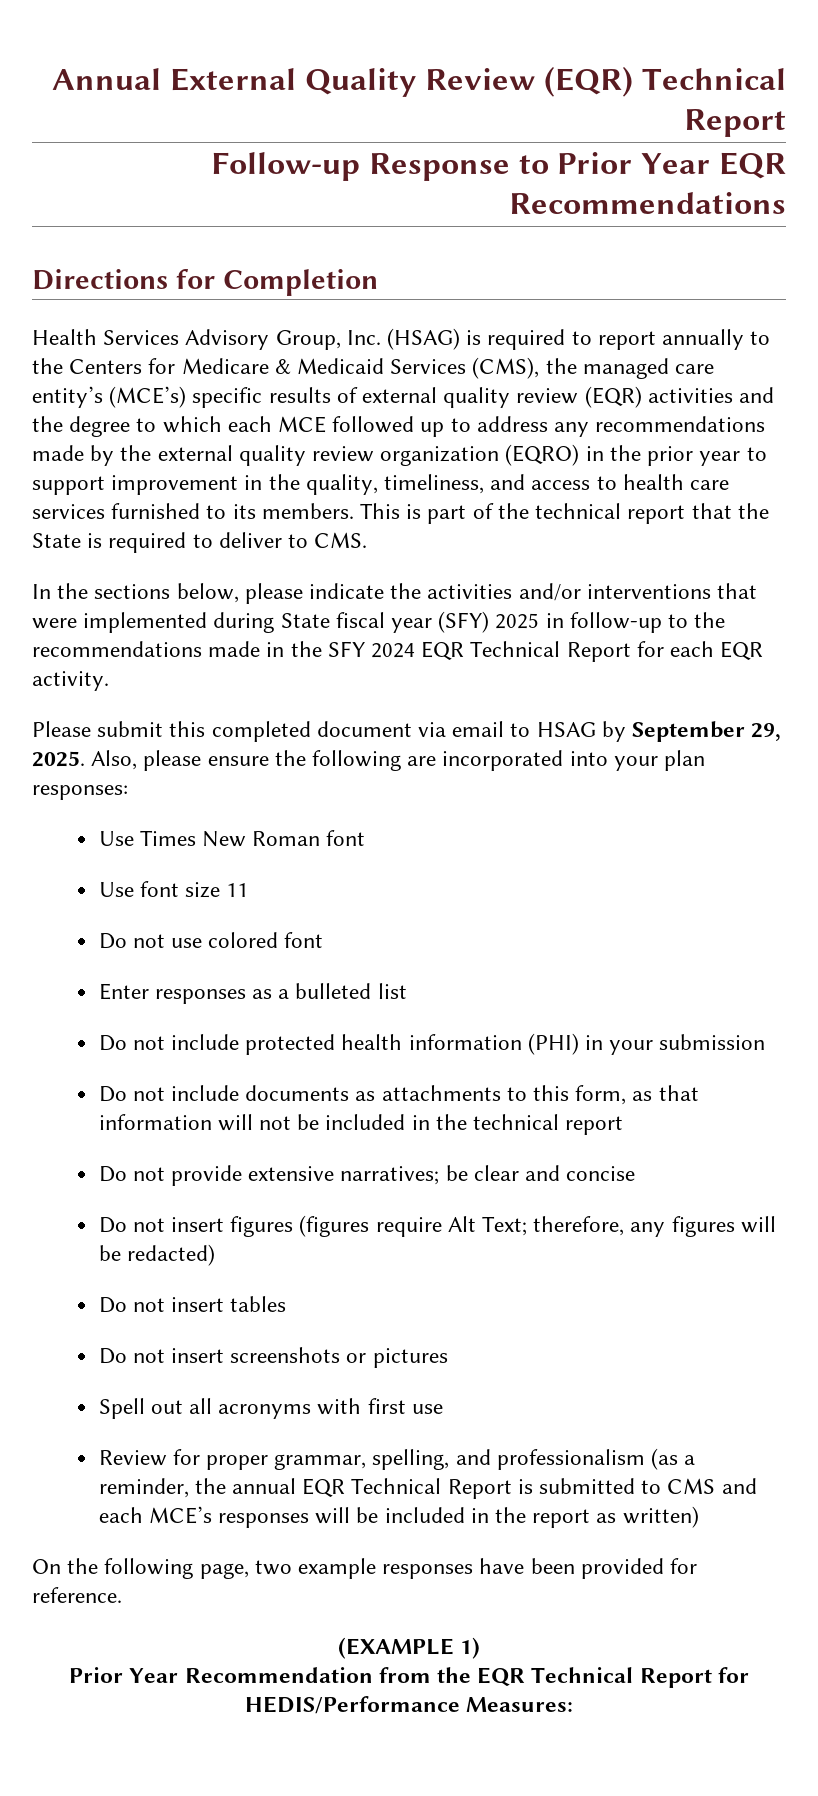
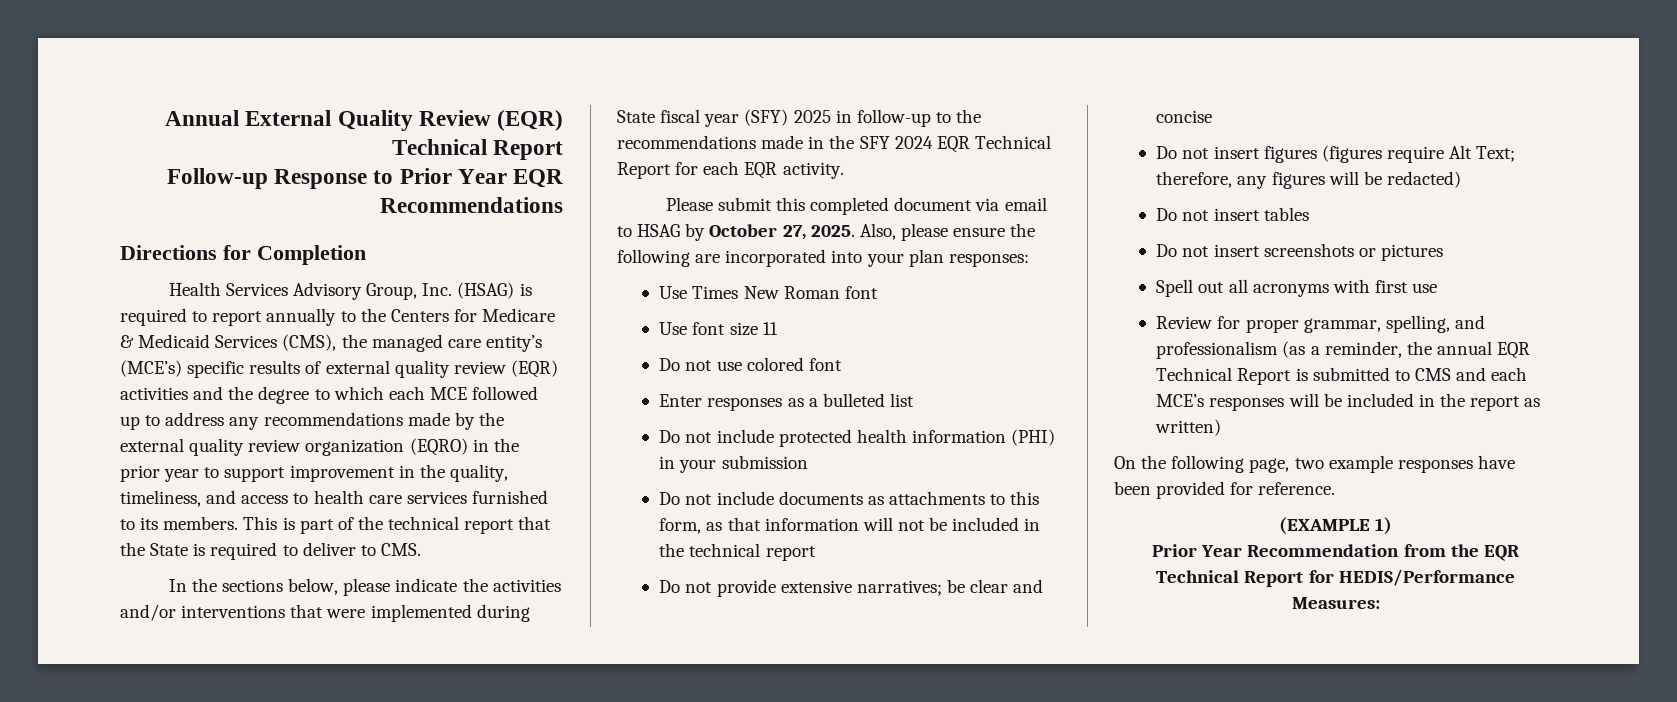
[632,721,782,742] September 29, -> [709,224,806,240] October 27,

